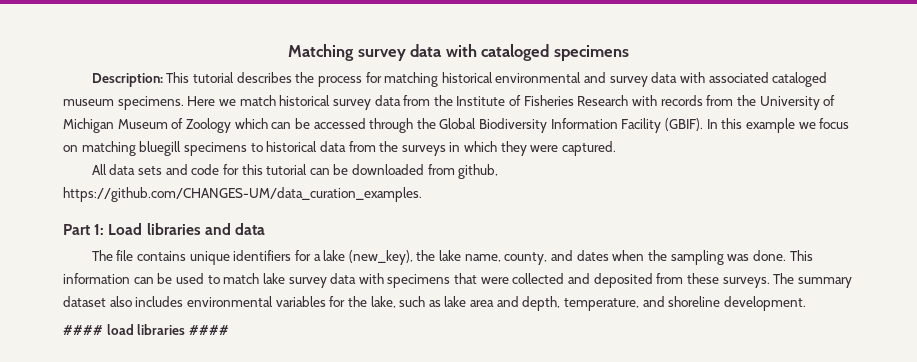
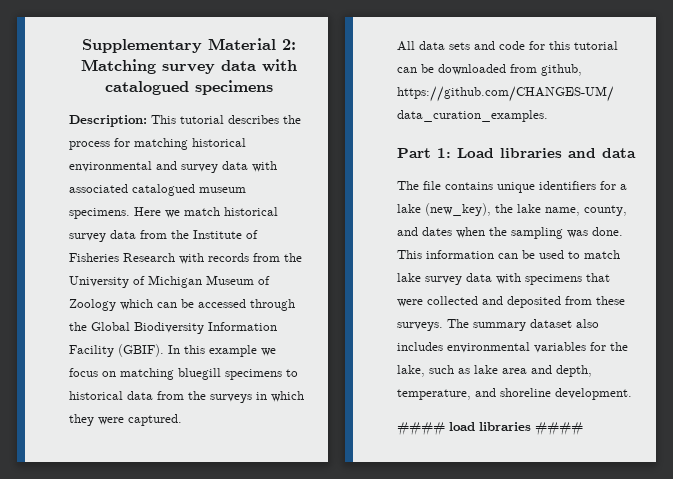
(288, 52) none -> [81,38,296,53] Supplementary Material 2:
[481,44,550,61] cataloged -> [104,81,189,95] catalogued
[772,72,828,87] cataloged -> [132,184,195,196] catalogued

